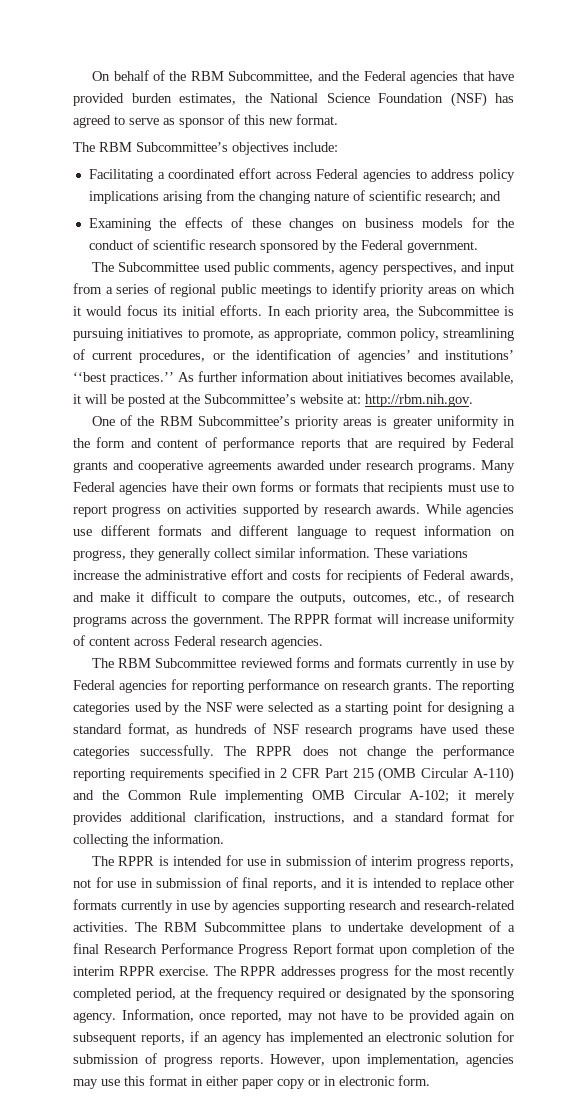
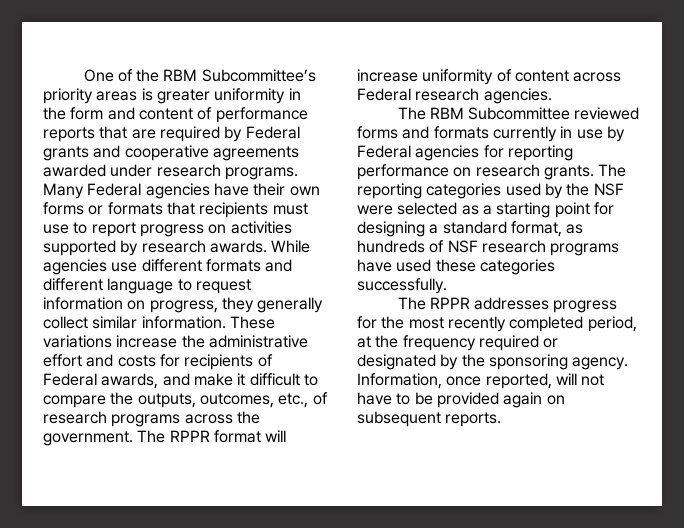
[92,70,515,84] [73,92,514,107] [73,114,338,128] [73,142,338,155] [88,168,515,182] [88,190,501,204] [88,217,514,231] [88,239,478,253] [92,262,515,275] [73,283,515,297] [73,305,514,319] [73,328,514,341] [73,349,514,363] [73,371,514,385] [73,394,473,407] On behalf of the RBM Subcommittee, and the Federal agencies that have provided burden estimates, the National Science Foundation (NSF) has agreed to serve as sponsor of this new format. // The RBM Subcommittee’s objectives include: // Facilitating a coordinated effort across Federal agencies to address policy implications arising from the changing nature of scientific research; and // Examining the effects of these changes on business models for the conduct of scientific research sponsored by the Federal government. // The Subcommittee used public comments, agency perspectives, and input from a series of regional public meetings to identify priority areas on which it would focus its initial efforts. In each priority area, the Subcommittee is pursuing initiatives to promote, as appropriate, common policy, streamlining of current procedures, or the identification of agencies’ and institutions’ ‘‘best practices.’’ As further information about initiatives becomes available, it will be posted at the Subcommittee’s website at: http://rbm.nih.gov. // -> (83, 75) none
[224,745,514,759] [73,767,515,782] [73,790,515,803] [73,811,514,825] [73,833,224,847] [92,855,514,869] [73,877,514,891] [73,899,515,913] [73,921,515,935] [73,943,515,957] [73,966,209,976] The RPPR does not change the performance reporting requirements specified in 2 CFR Part 215 (OMB Circular A-110) and the Common Rule implementing OMB Circular A-102; it merely provides additional clarification, instructions, and a standard format for collecting the information. // The RPPR is intended for use in submission of interim progress reports, not for use in submission of final reports, and it is intended to replace other formats currently in use by agencies supporting research and research-related activities. The RBM Subcommittee plans to undertake development of a final Research Performance Progress Report format upon completion of the interim RPPR exercise. -> (447, 286) //
[287,1013,313,1023] may -> [555,373,577,385] will
[141,1031,514,1045] [73,1053,514,1067] [73,1075,430,1089] reports, if an agency has implemented an electronic solution for submission of progress reports. However, upon implementation, agencies may use this format in either paper copy or in electronic form. -> [445,412,502,427] reports.

